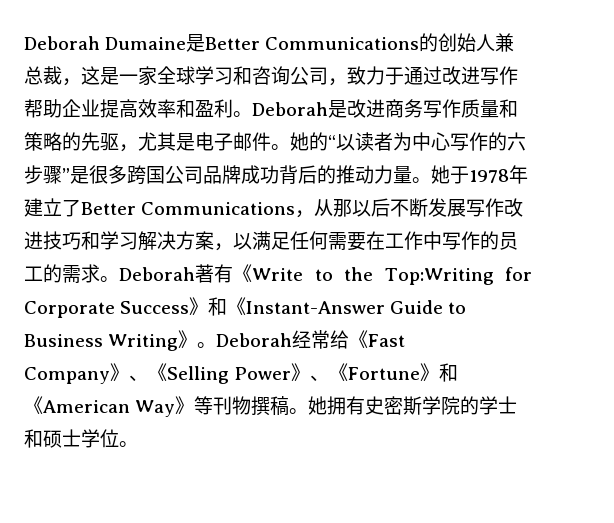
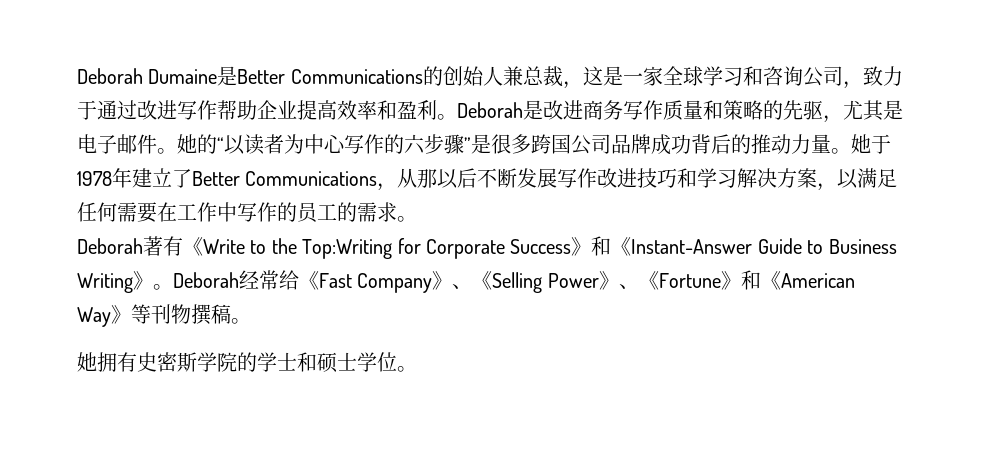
(119, 279) none -> (417, 219) //
(309, 411) none -> (251, 321) //

